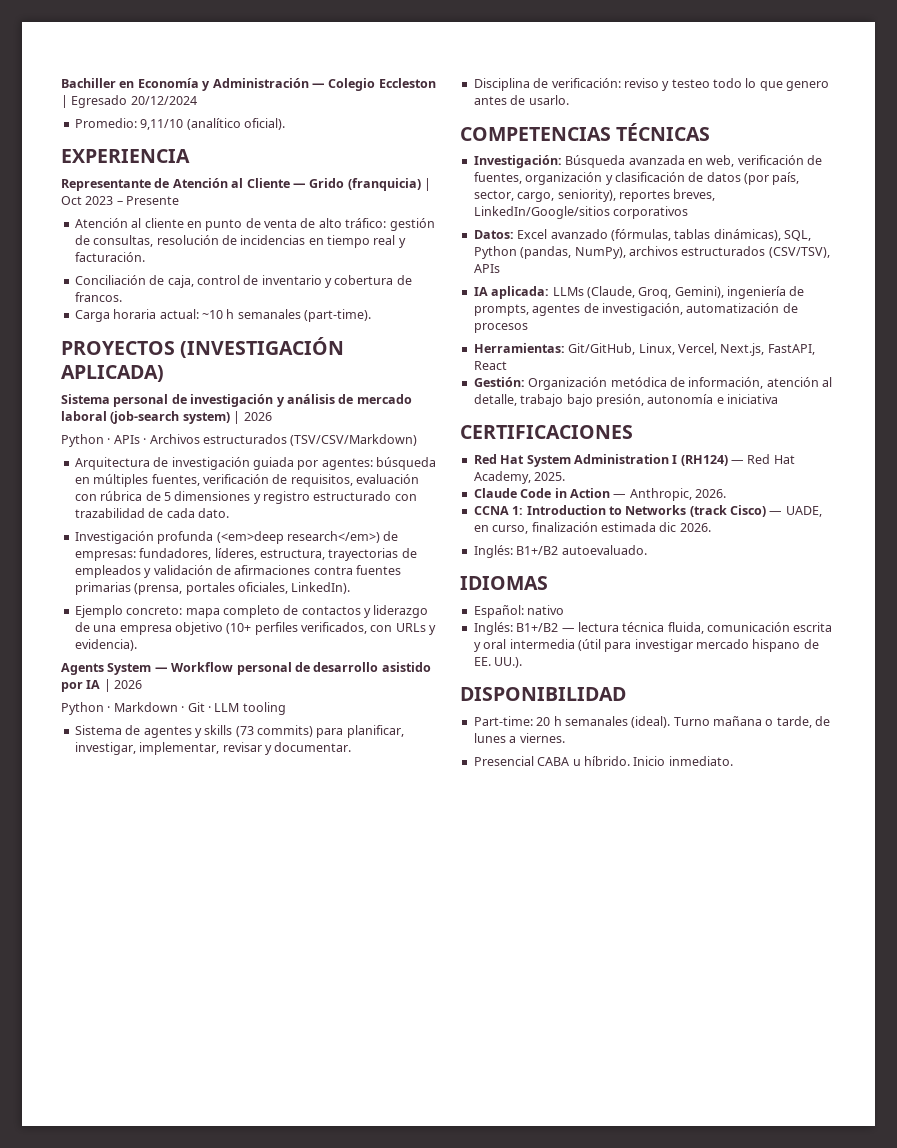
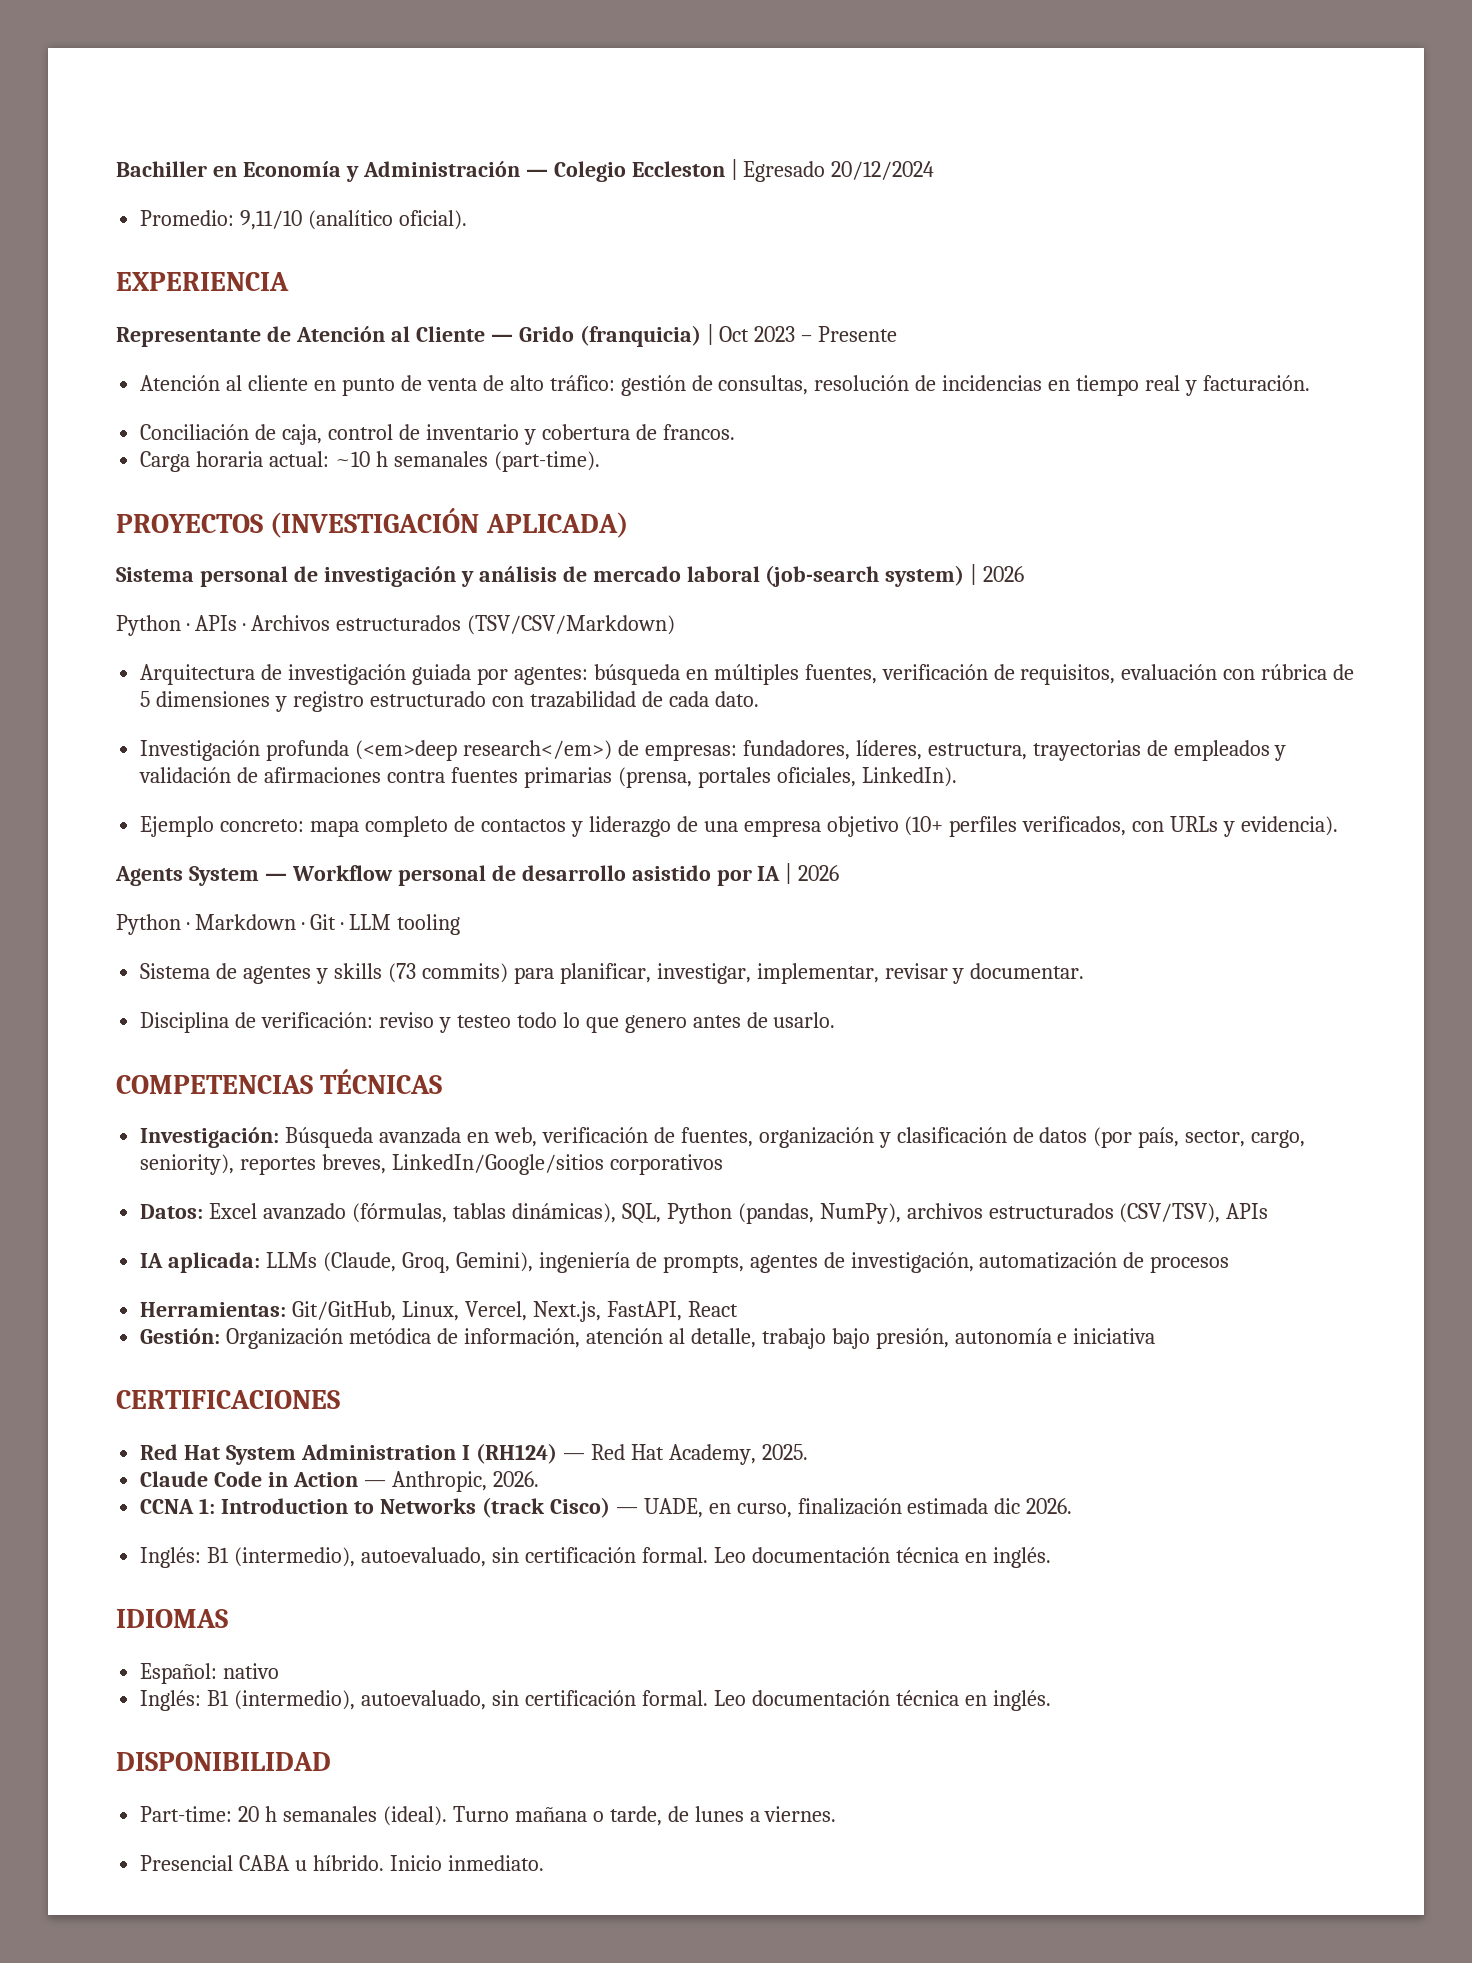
[516,545,647,555] [460,576,548,590] [473,605,565,618] [473,622,833,635] [473,639,819,652] [473,657,523,668] B1+/B2 autoevaluado. // IDIOMAS // Español: nativo // Inglés: B1+/B2 — lectura técnica fluida, comunicación escrita y oral intermedia (útil para investigar mercado hispano de EE. UU.). -> [207,1547,1051,1568] [116,1609,228,1628] [140,1663,280,1684] [140,1690,1051,1711] B1 (intermedio), autoevaluado, sin certificación formal. Leo documentación técnica en inglés. // IDIOMAS // Español: nativo // Inglés: B1 (intermedio), autoevaluado, sin certificación formal. Leo documentación técnica en inglés.

